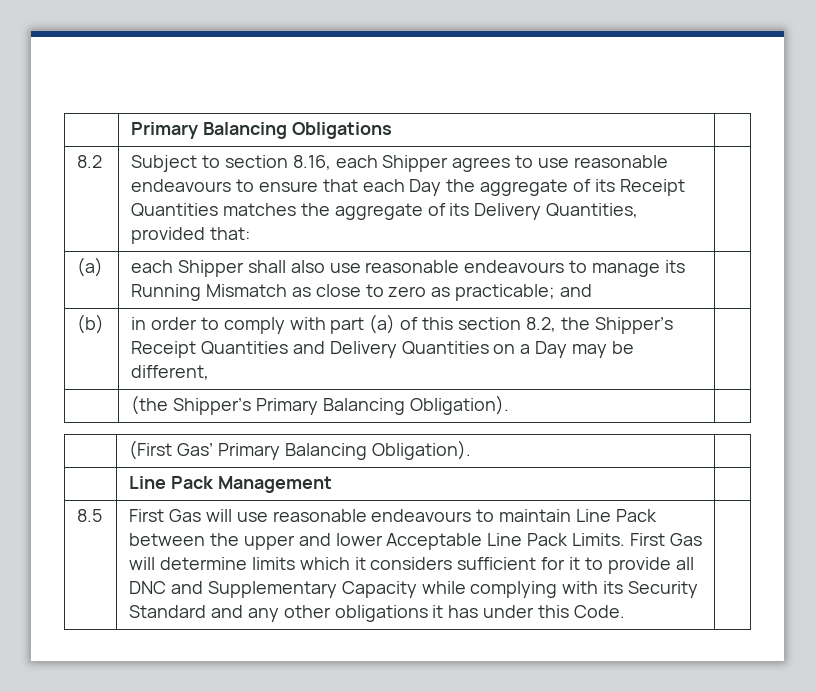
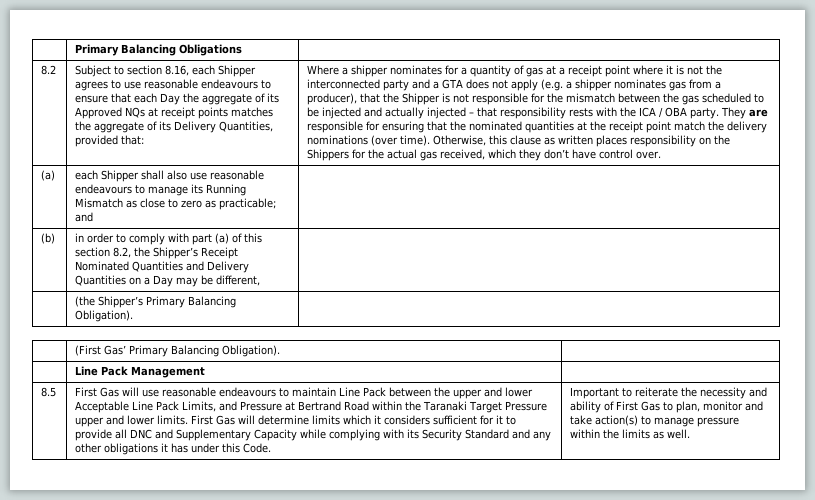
[619,179,685,196] [131,203,219,217] Receipt Quantities -> [75,107,229,119] Approved NQs at receipt points
(251, 233) none -> [307,65,723,77] [307,79,722,91] [307,93,765,105] [307,107,769,119] [307,121,768,133] [307,135,731,147] [307,149,662,161] Where a shipper nominates for a quantity of gas at a receipt point where it is not the interconnected party and a GTA does not apply (e.g. a shipper nominates gas from a producer), that the Shipper is not responsible for the mismatch between the gas scheduled to be injected and actually injected – that responsibility rests with the ICA / OBA party. They are responsible for ensuring that the nominated quantities at the receipt point match the delivery nominations (over time). Otherwise, this clause as written places responsibility on the Shippers for the actual gas received, which they don’t have control over.
(197, 349) none -> [75,261,130,271] Nominated
[572,533,626,546] Limits. -> [182,401,548,413] [75,415,189,427] Limits, and Pressure at Bertrand Road within the Taranaki Target Pressure upper and lower limits.
(625, 611) none -> [570,387,768,399] [570,401,764,413] [570,415,740,427] [570,429,691,439] Important to reiterate the necessity and ability of First Gas to plan, monitor and take action(s) to manage pressure within the limits as well.

